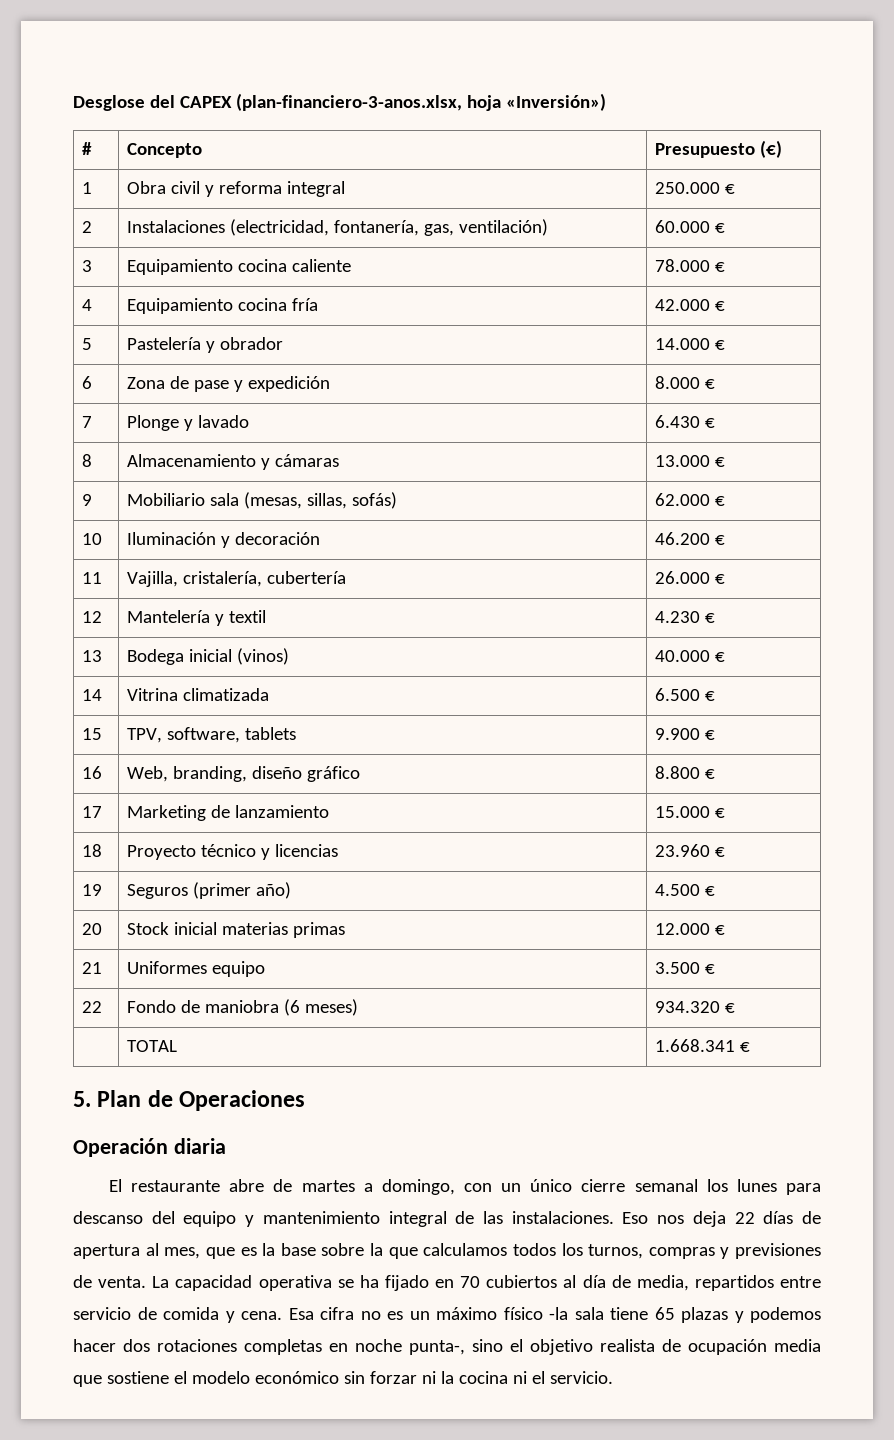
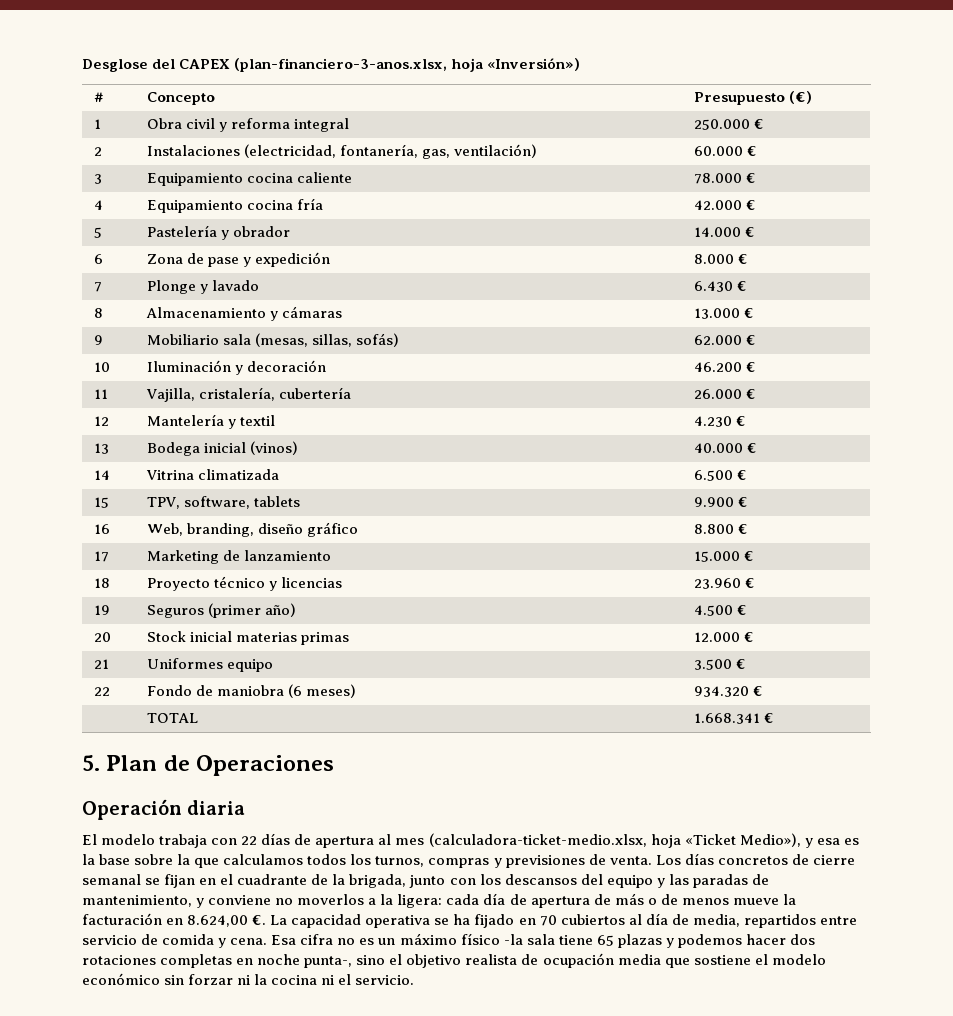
[131,1179,821,1195] [73,1211,726,1227] restaurante abre de martes a domingo, con un único cierre semanal los lunes para descanso del equipo y mantenimiento integral de las instalaciones. Eso nos deja -> [101,834,238,848] modelo trabaja con
[164,1247,235,1259] mes, que -> [395,833,840,848] mes (calculadora-ticket-medio.xlsx, hoja «Ticket Medio»), y esa
(147, 1282) none -> [655,853,855,865] [82,874,769,888] [82,893,796,908] [82,913,267,927] Los días concretos de cierre semanal se fijan en el cuadrante de la brigada, junto con los descansos del equipo y las paradas de mantenimiento, y conviene no moverlos a la ligera: cada día de apertura de más o de menos mueve la facturación en 8.624,00 €.

